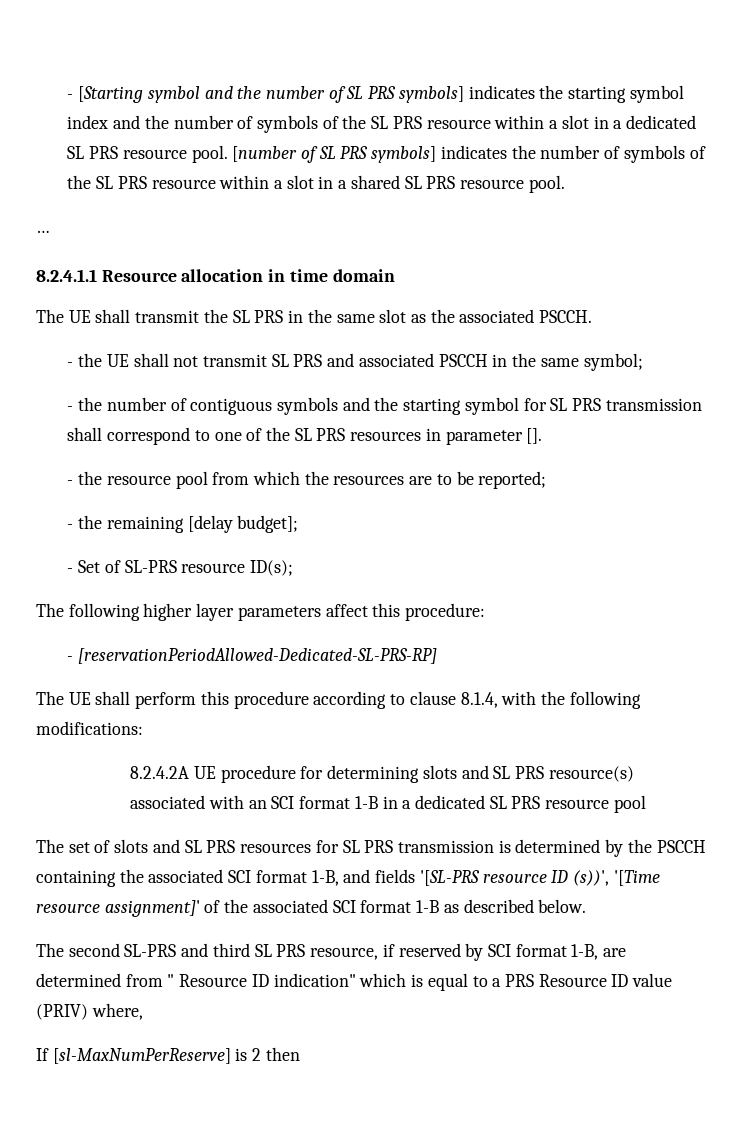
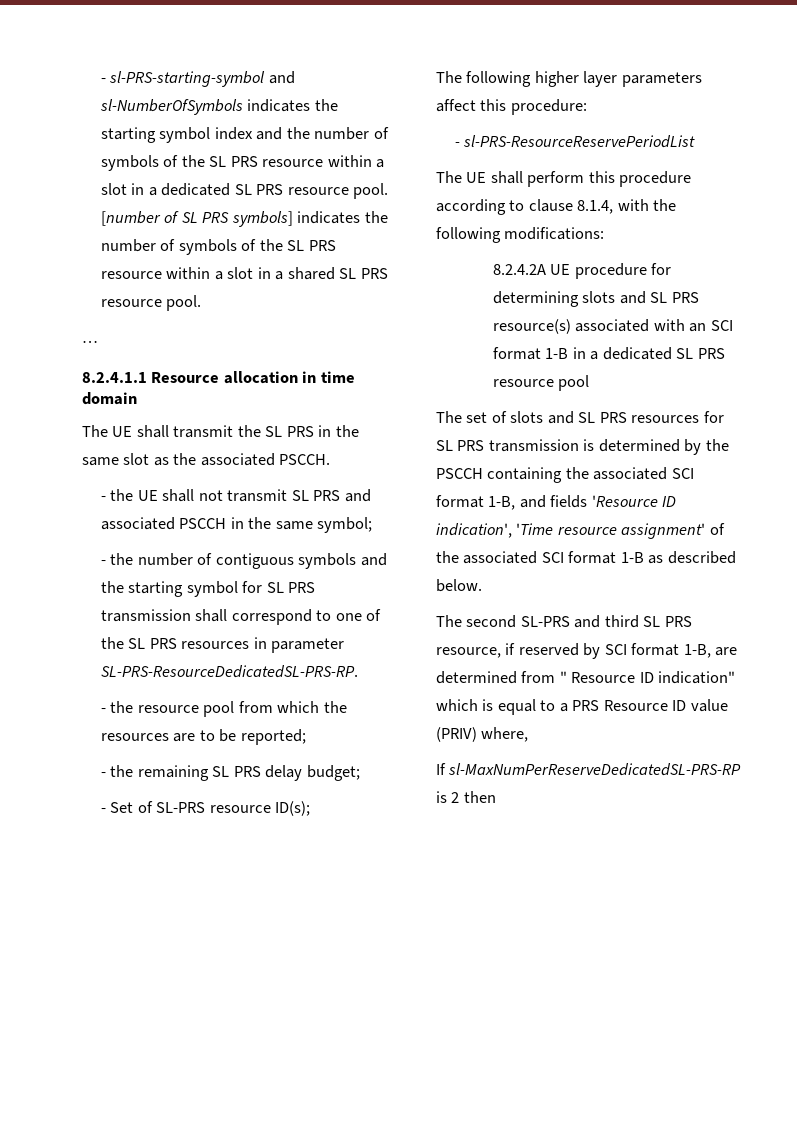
[67,86,464,103] - [Starting symbol and the number of SL PRS symbols] -> [100,71,295,87] [99,99,243,115] - sl-PRS-starting-symbol and sl-NumberOfSymbols
[526,428,543,444] []. -> [100,665,358,678] SL-PRS-ResourceDedicatedSL-PRS-RP.
[187,515,299,533] [delay budget]; -> [212,765,360,781] SL PRS delay budget;
[78,648,438,664] [reservationPeriodAllowed-Dedicated-SL-PRS-RP] -> [463,135,696,148] sl-PRS-ResourceReservePeriodList
[419,870,660,886] [36,900,200,917] '[SL-PRS resource ID (s))', '[Time resource assignment]' -> [591,495,677,507] [436,523,706,539] 'Resource ID indication', 'Time resource assignment'
[52,1048,231,1064] [sl-MaxNumPerReserve] -> [448,763,742,776] sl-MaxNumPerReserveDedicatedSL-PRS-RP

